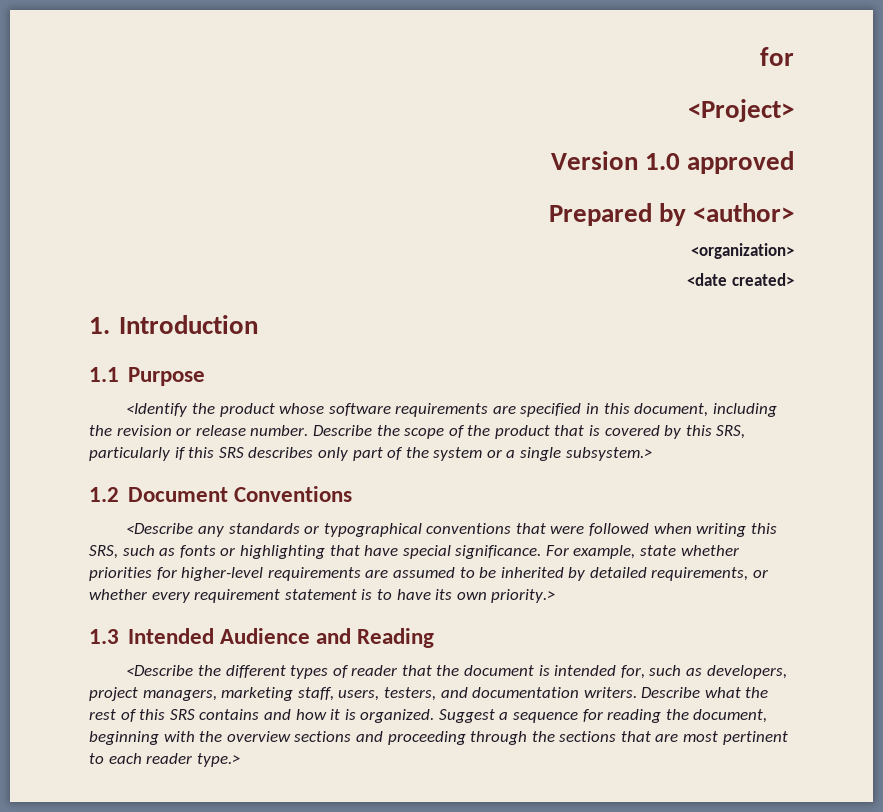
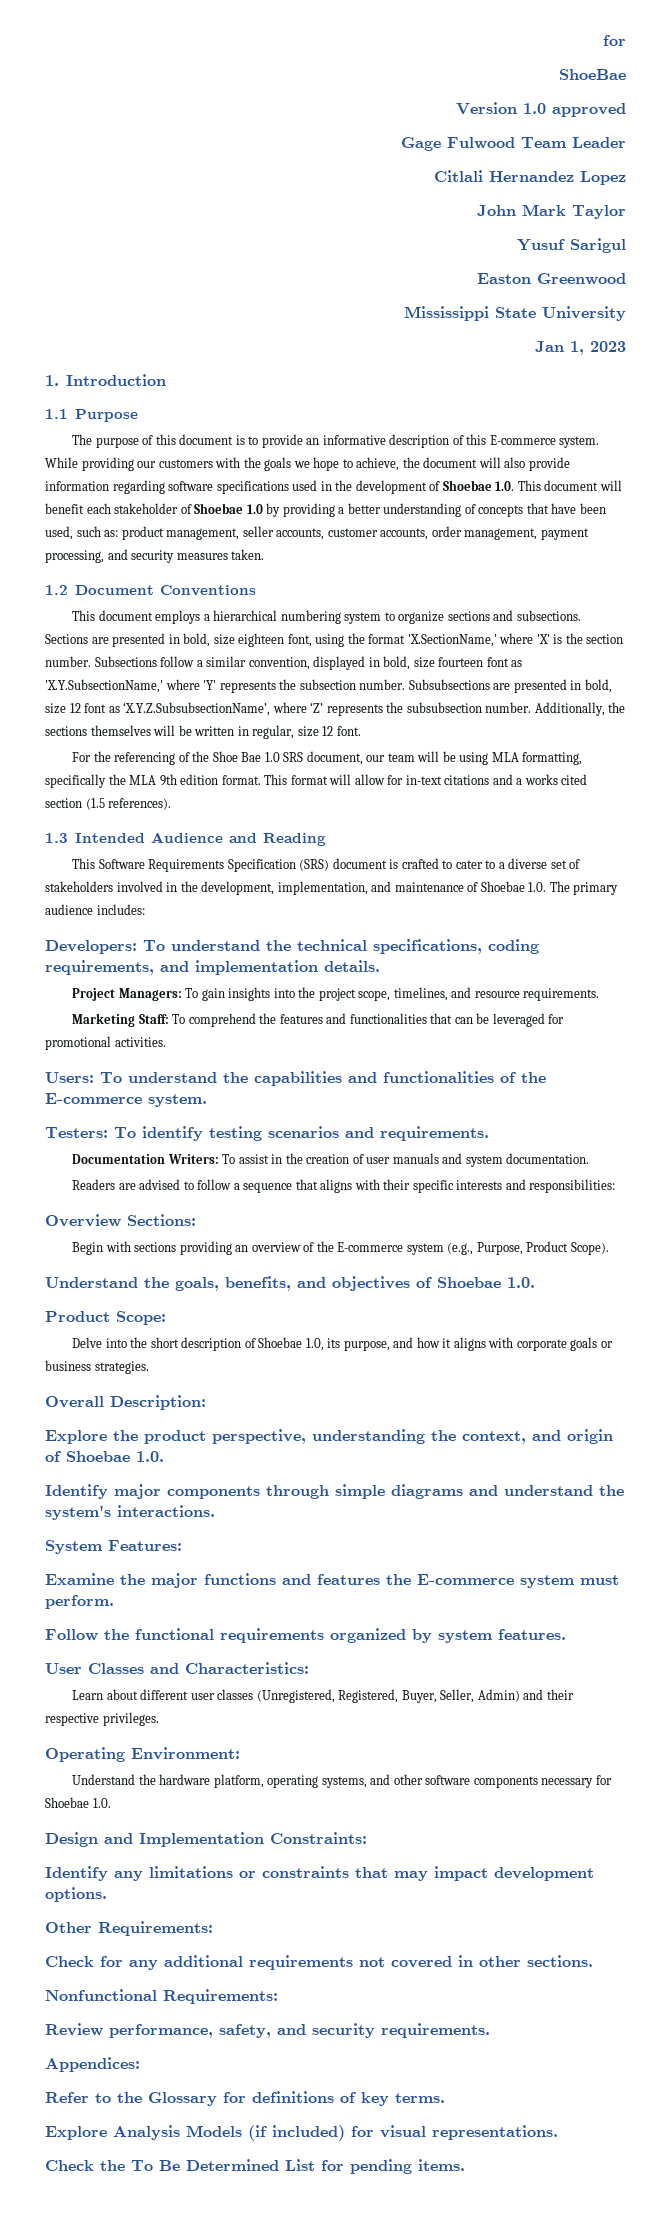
[688,99,794,122] <Project> -> [559,69,626,80] ShoeBae
[548,203,794,226] [691,243,794,259] [687,273,794,286] [89,315,258,334] [89,367,205,386] [126,403,777,417] [89,425,746,439] [89,447,652,461] [89,486,352,502] [126,523,777,537] [89,545,739,559] [89,567,769,581] [89,589,556,603] Prepared by <author> // <organization> // <date created> // 1. Introduction // 1.1 Purpose // <Identify the product whose software requirements are specified in this document, including the revision or release number. Describe the scope of the product that is covered by this SRS, particularly if this SRS describes only part of the system or a single subsystem.> // 1.2 Document Conventions // <Describe any standards or typographical conventions that were followed when writing this SRS, such as fonts or highlighting that have special significance. For example, state whether priorities for higher-level requirements are assumed to be inherited by detailed requirements, or whether every requirement statement is to have its own priority.> -> [401,137,626,151] [434,170,626,185] [477,204,626,219] [517,238,626,253] [477,273,626,285] [404,306,626,321] [535,341,626,355] [45,374,167,386] [45,409,138,422] [72,434,600,448] [45,457,570,471] [45,480,622,494] [45,503,606,517] [45,526,589,540] [45,549,265,563] [45,585,256,596] [72,610,581,624] [45,633,624,647] [45,656,523,670] [45,679,612,693] [45,702,626,716] [45,725,361,739] [72,751,583,765] [45,774,588,788] [45,798,172,810] Gage Fulwood Team Leader // Citlali Hernandez Lopez // John Mark Taylor // Yusuf Sarigul // Easton Greenwood // Mississippi State University // Jan 1, 2023 // 1. Introduction // 1.1 Purpose // The purpose of this document is to provide an informative description of this E-commerce system. While providing our customers with the goals we hope to achieve, the document will also provide information regarding software specifications used in the development of Shoebae 1.0. This document will benefit each stakeholder of Shoebae 1.0 by providing a better understanding of concepts that have been used, such as: product management, seller accounts, customer accounts, order management, payment processing, and security measures taken. // 1.2 Document Conventions // This document employs a hierarchical numbering system to organize sections and subsections. Sections are presented in bold, size eighteen font, using the format 'X.SectionName,' where 'X' is the section number. Subsections follow a similar convention, displayed in bold, size fourteen font as 'X.Y.SubsectionName,' where 'Y' represents the subsection number. Subsubsections are presented in bold, size 12 font as ‘X.Y.Z.SubsubsectionName’, where ‘Z’ represents the subsubsection number. Additionally, the sections themselves will be written in regular, size 12 font. // For the referencing of the Shoe Bae 1.0 SRS document, our team will be using MLA formatting, specifically the MLA 9th edition format. This format will allow for in-text citations and a works cited section (1.5 references).
[126,665,787,679] [89,687,769,701] [89,709,768,723] [89,731,788,745] [89,753,240,767] <Describe the different types of reader that the document is intended for, such as developers, project managers, marketing staff, users, testers, and documentation writers. Describe what the rest of this SRS contains and how it is organized. Suggest a sequence for reading the document, beginning with the overview sections and proceeding through the sections that are most pertinent to each reader type.> -> [72,858,581,872] [45,881,619,895] [45,904,145,915] [45,939,539,954] [45,960,380,975] [72,987,600,1001] [72,1013,565,1027] [45,1036,166,1050] [45,1071,546,1086] [45,1093,207,1107] [45,1126,489,1141] [72,1153,590,1167] [72,1179,616,1193] [45,1214,196,1227] [72,1241,609,1255] [45,1276,535,1291] [45,1311,166,1325] [72,1337,613,1351] [45,1360,149,1374] [45,1395,206,1410] [45,1429,613,1444] [45,1451,164,1462] [45,1484,624,1499] [45,1505,215,1520] [45,1540,182,1554] [45,1573,619,1588] [45,1595,114,1609] [45,1628,566,1643] [45,1662,309,1674] [72,1689,574,1703] [45,1712,159,1726] [45,1747,240,1762] [72,1774,612,1788] [45,1797,111,1808] [45,1832,367,1847] [45,1866,594,1881] [45,1887,107,1902] [45,1921,213,1936] [45,1955,593,1970] [45,1989,278,2004] [45,2023,490,2038] [45,2057,140,2072] [45,2091,445,2106] [45,2125,558,2141] [45,2159,465,2174] This Software Requirements Specification (SRS) document is crafted to cater to a diverse set of stakeholders involved in the development, implementation, and maintenance of Shoebae 1.0. The primary audience includes: // Developers: To understand the technical specifications, coding requirements, and implementation details. // Project Managers: To gain insights into the project scope, timelines, and resource requirements. // Marketing Staff: To comprehend the features and functionalities that can be leveraged for promotional activities. // Users: To understand the capabilities and functionalities of the E-commerce system. // Testers: To identify testing scenarios and requirements. // Documentation Writers: To assist in the creation of user manuals and system documentation. // Readers are advised to follow a sequence that aligns with their specific interests and responsibilities: // Overview Sections: // Begin with sections providing an overview of the E-commerce system (e.g., Purpose, Product Scope). // Understand the goals, benefits, and objectives of Shoebae 1.0. // Product Scope: // Delve into the short description of Shoebae 1.0, its purpose, and how it aligns with corporate goals or business strategies. // Overall Description: // Explore the product perspective, understanding the context, and origin of Shoebae 1.0. // Identify major components through simple diagrams and understand the system's interactions. // System Features: // Examine the major functions and features the E-commerce system must perform. // Follow the functional requirements organized by system features. // User Classes and Characteristics: // Learn about different user classes (Unregistered, Registered, Buyer, Seller, Admin) and their respective privileges. // Operating Environment: // Understand the hardware platform, operating systems, and other software components necessary for Shoebae 1.0. // Design and Implementation Constraints: // Identify any limitations or constraints that may impact development options. // Other Requirements: // Check for any additional requirements not covered in other sections. // Nonfunctional Requirements: // Review performance, safety, and security requirements. // Appendices: // Refer to the Glossary for definitions of key terms. // Explore Analysis Models (if included) for visual representations. // Check the To Be Determined List for pending items.

